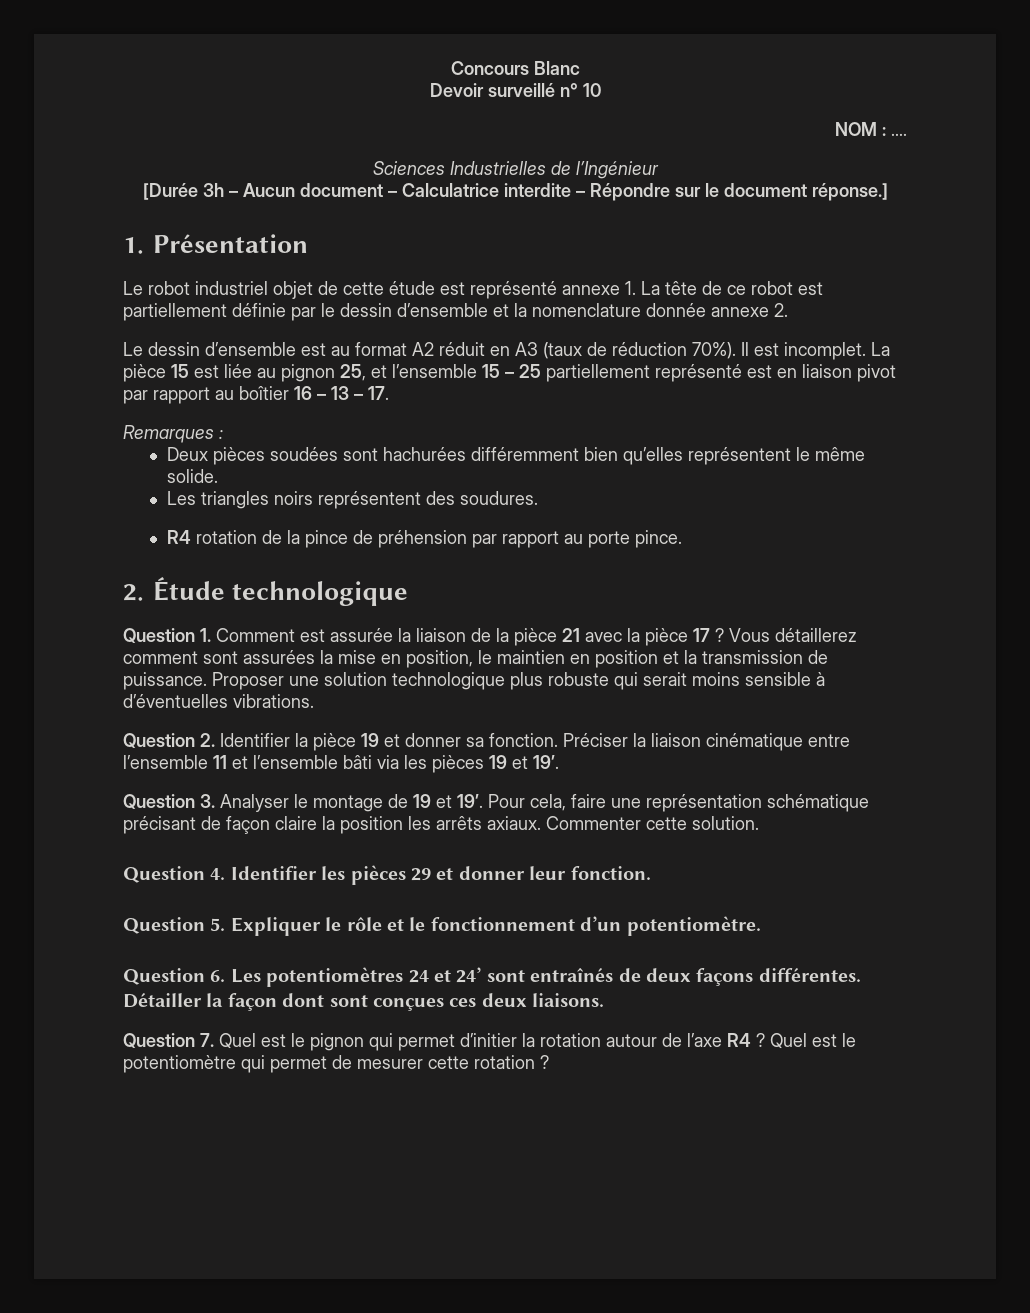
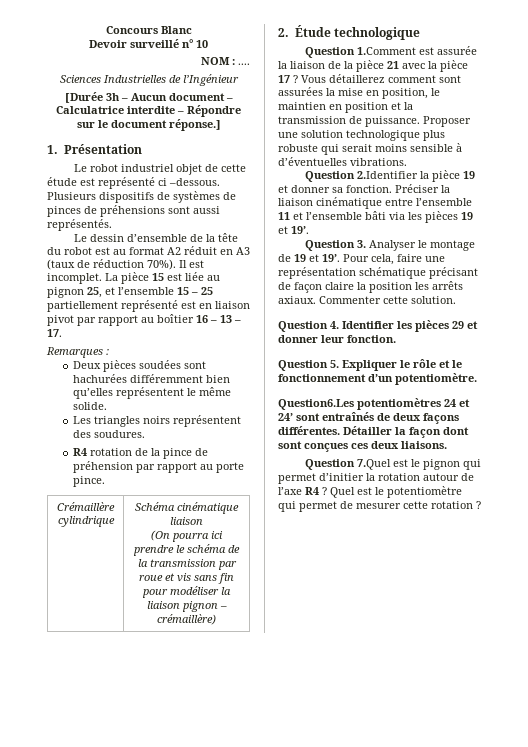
[562,281,823,295] [123,303,788,321] [123,342,296,356] annexe 1. La tête de ce robot est partiellement définie par le dessin d’ensemble et la nomenclature donnée annexe 2. // Le dessin d’ensemble -> [158,178,220,186] [47,191,236,203] [47,205,220,217] [47,219,112,231] [73,233,238,242] [47,247,92,255] ci –dessous. Plusieurs dispositifs de systèmes de pinces de préhensions sont aussi représentés. // Le dessin d’ensemble de la tête du robot
(682, 539) none -> [57,502,115,511] [57,516,115,527] [135,502,239,514] [170,517,203,525] [151,530,223,542] [133,544,240,556] [137,559,237,570] [139,573,234,584] [142,586,231,598] [146,601,227,612] [157,614,216,625] // Crémaillère cylindrique | Schéma cinématique liaison // (On pourra ici prendre le schéma de la transmission par roue et vis sans fin pour modéliser la liaison pignon – crémaillère)
[200,628,295,642] 1. Comment -> [356,47,416,55] 1.Comment
[200,733,290,747] 2. Identifier -> [356,171,418,179] 2.Identifier
[123,968,261,985] Question 6. Les -> [278,399,354,410] Question6.Les
[200,1033,256,1049] 7. Quel -> [356,459,391,470] 7.Quel

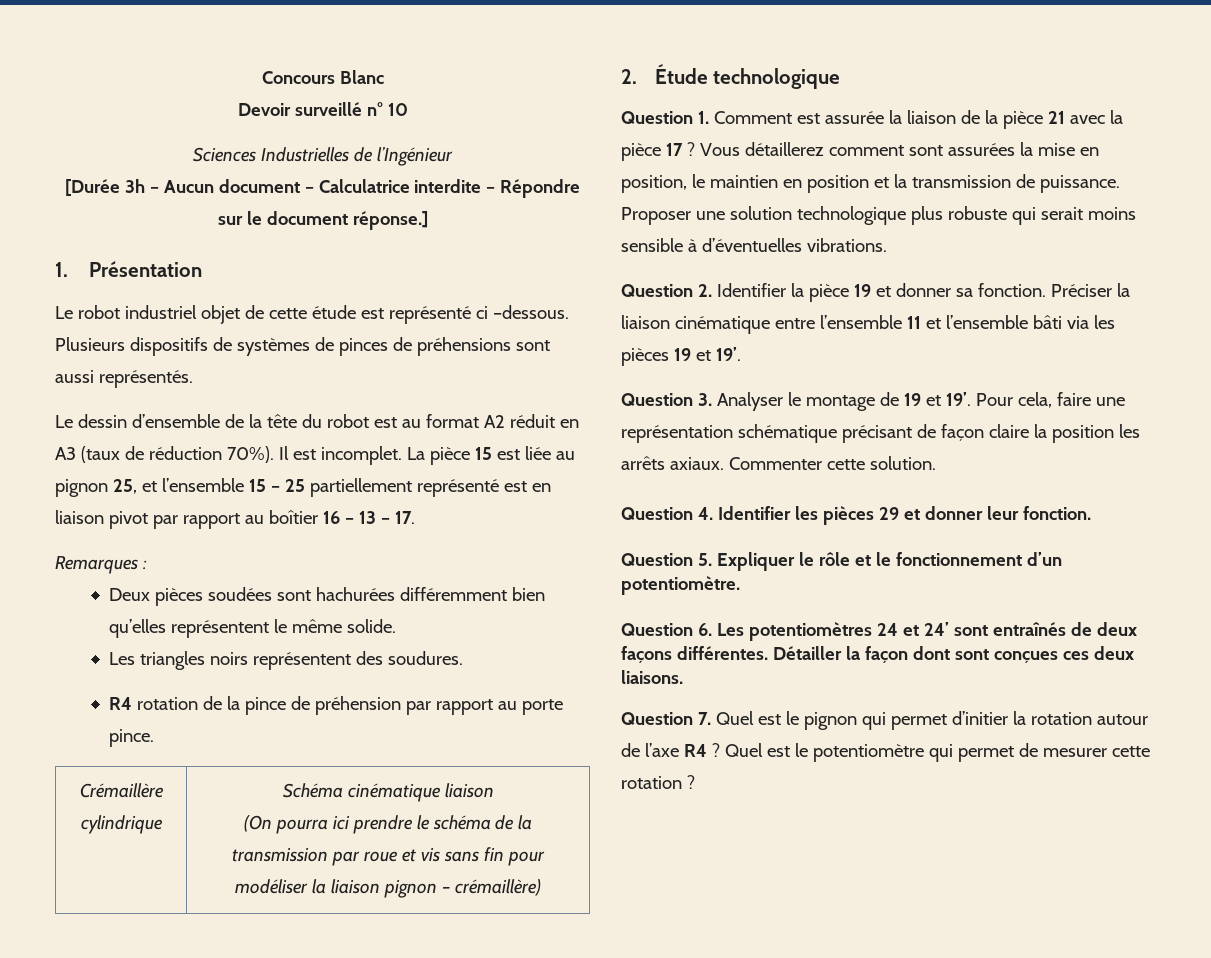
[201,57,250,65] // NOM : .... -> (408, 109) none
[356,47,416,55] 1.Comment -> [697,111,792,124] 1. Comment
[356,171,418,179] 2.Identifier -> [697,283,786,297] 2. Identifier
[278,399,354,410] Question6.Les -> [621,623,744,636] Question 6. Les
[356,459,391,470] 7.Quel -> [697,711,754,725] 7. Quel

